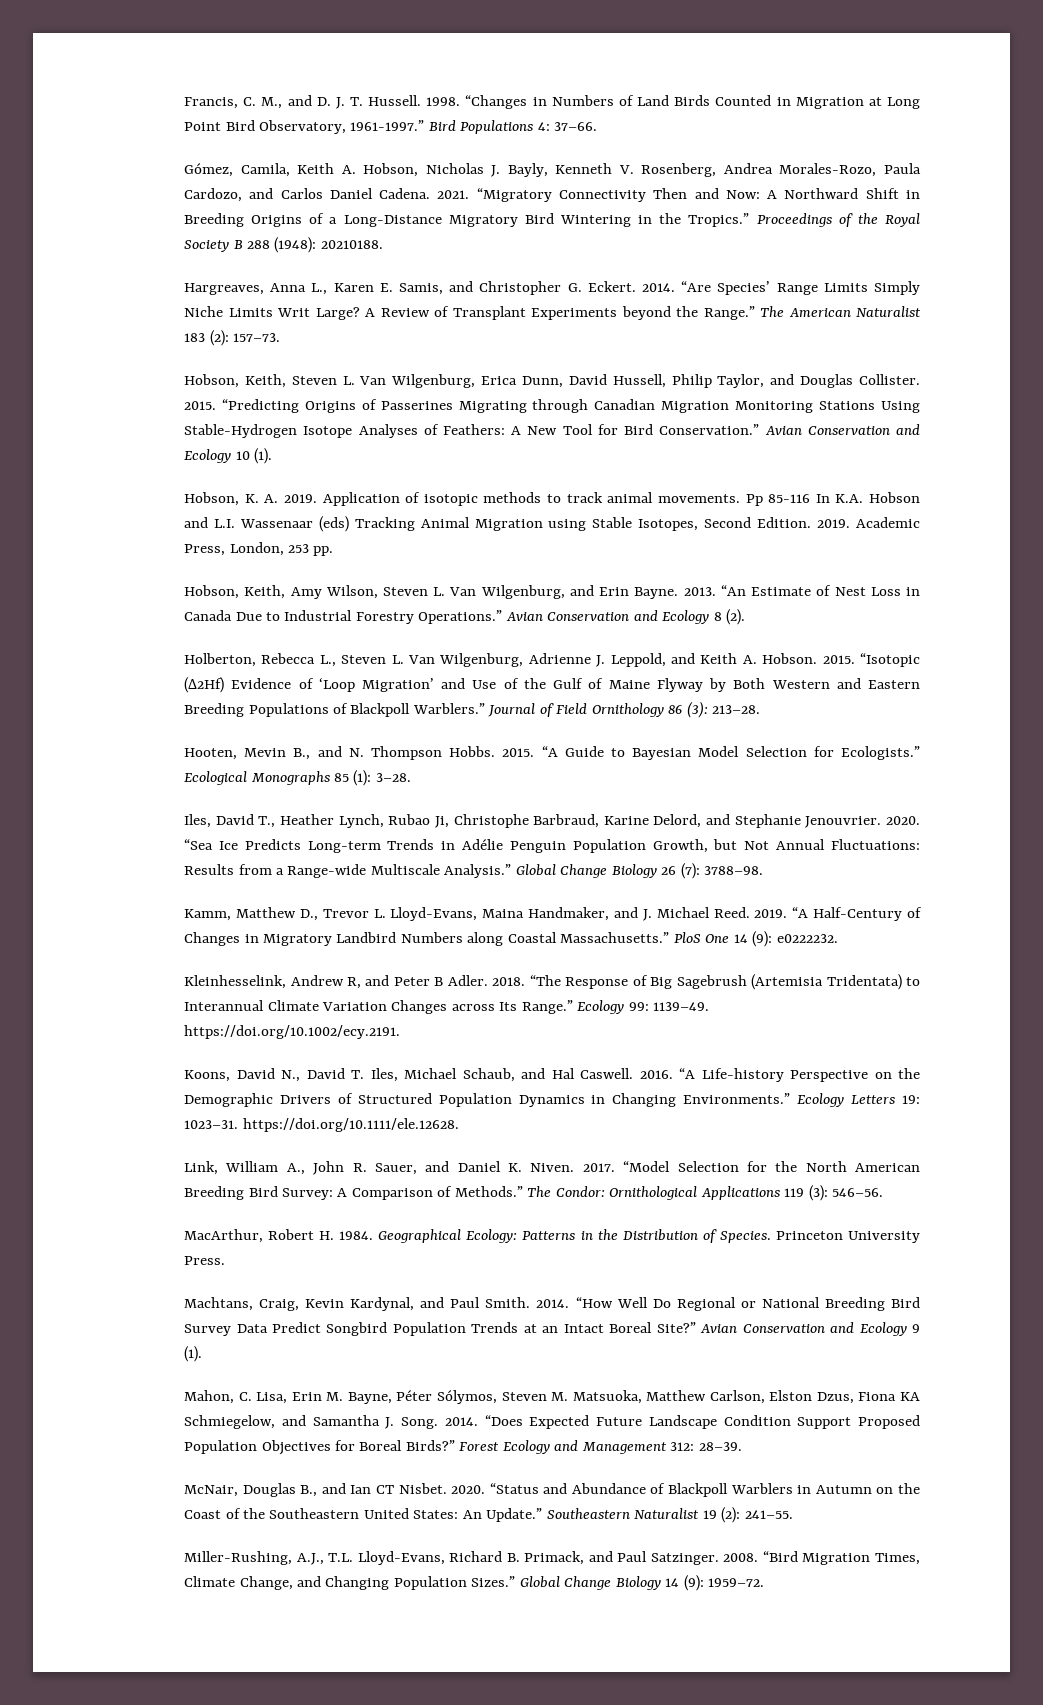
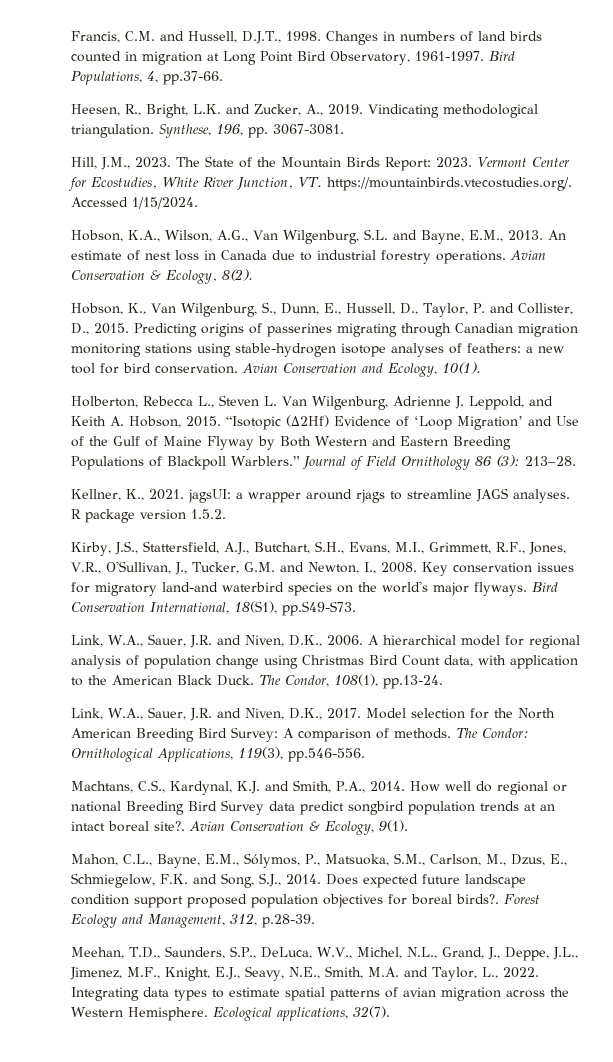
[243,95,864,109] C. M., and D. J. T. Hussell. 1998. “Changes in Numbers of Land Birds Counted in Migration -> [125,31,543,45] [71,51,203,65] C.M. and Hussell, D.J.T., 1998. Changes in numbers of land birds counted in migration
[350,120,598,134] [184,163,921,177] [184,188,921,202] [184,213,920,227] [184,237,383,253] [184,281,921,295] [184,306,921,320] [184,330,280,346] [184,374,921,388] [184,399,921,413] [184,424,921,438] [184,448,272,464] [184,492,921,506] [184,516,920,532] [184,542,334,556] [184,585,921,599] [184,609,746,625] 1961-1997.” Bird Populations 4: 37–66. // Gómez, Camila, Keith A. Hobson, Nicholas J. Bayly, Kenneth V. Rosenberg, Andrea Morales-Rozo, Paula Cardozo, and Carlos Daniel Cadena. 2021. “Migratory Connectivity Then and Now: A Northward Shift in Breeding Origins of a Long-Distance Migratory Bird Wintering in the Tropics.” Proceedings of the Royal Society B 288 (1948): 20210188. // Hargreaves, Anna L., Karen E. Samis, and Christopher G. Eckert. 2014. “Are Species’ Range Limits Simply Niche Limits Writ Large? A Review of Transplant Experiments beyond the Range.” The American Naturalist 183 (2): 157–73. // Hobson, Keith, Steven L. Van Wilgenburg, Erica Dunn, David Hussell, Philip Taylor, and Douglas Collister. 2015. “Predicting Origins of Passerines Migrating through Canadian Migration Monitoring Stations Using Stable-Hydrogen Isotope Analyses of Feathers: A New Tool for Bird Conservation.” Avian Conservation and Ecology 10 (1). // Hobson, K. A. 2019. Application of isotopic methods to track animal movements. Pp 85-116 In K.A. Hobson and L.I. Wassenaar (eds) Tracking Animal Migration using Stable Isotopes, Second Edition. 2019. Academic Press, London, 253 pp. // Hobson, Keith, Amy Wilson, Steven L. Van Wilgenburg, and Erin Bayne. 2013. “An Estimate of Nest Loss in Canada Due to Industrial Forestry Operations.” Avian Conservation and Ecology 8 (2). -> [415,51,516,61] [71,71,224,85] [71,104,539,118] [71,124,345,138] [71,156,571,171] [68,177,573,191] [71,197,199,209] [71,229,567,244] [71,250,547,264] [71,269,254,284] [71,302,574,317] [71,323,579,337] [71,343,565,357] [71,362,482,377] 1961-1997. Bird Populations, 4, pp.37-66. // Heesen, R., Bright, L.K. and Zucker, A., 2019. Vindicating methodological triangulation. Synthese, 196, pp. 3067-3081. // Hill, J.M., 2023. The State of the Mountain Birds Report: 2023. Vermont Center for Ecostudies, White River Junction, VT. https://mountainbirds.vtecostudies.org/. Accessed 1/15/2024. // Hobson, K.A., Wilson, A.G., Van Wilgenburg, S.L. and Bayne, E.M., 2013. An estimate of nest loss in Canada due to industrial forestry operations. Avian Conservation & Ecology, 8(2). // Hobson, K., Van Wilgenburg, S., Dunn, E., Hussell, D., Taylor, P. and Collister, D., 2015. Predicting origins of passerines migrating through Canadian migration monitoring stations using stable-hydrogen isotope analyses of feathers: a new tool for bird conservation. Avian Conservation and Ecology, 10(1).
[762,653,818,664] Hobson. -> [129,416,182,428] Hobson,
[184,746,921,760] [184,770,411,786] [184,814,920,828] [184,839,921,853] [184,863,764,879] [184,907,923,921] [184,931,838,947] [184,974,921,990] [184,1000,710,1014] [184,1025,401,1039] [184,1068,921,1082] [184,1093,921,1107] [184,1118,459,1132] [184,1161,739,1175] Hooten, Mevin B., and N. Thompson Hobbs. 2015. “A Guide to Bayesian Model Selection for Ecologists.” Ecological Monographs 85 (1): 3–28. // Iles, David T., Heather Lynch, Rubao Ji, Christophe Barbraud, Karine Delord, and Stephanie Jenouvrier. 2020. “Sea Ice Predicts Long‐term Trends in Adélie Penguin Population Growth, but Not Annual Fluctuations: Results from a Range‐wide Multiscale Analysis.” Global Change Biology 26 (7): 3788–98. // Kamm, Matthew D., Trevor L. Lloyd-Evans, Maina Handmaker, and J. Michael Reed. 2019. “A Half-Century of Changes in Migratory Landbird Numbers along Coastal Massachusetts.” PloS One 14 (9): e0222232. // Kleinhesselink, Andrew R, and Peter B Adler. 2018. “The Response of Big Sagebrush (Artemisia Tridentata) to Interannual Climate Variation Changes across Its Range.” Ecology 99: 1139–49. https://doi.org/10.1002/ecy.2191. // Koons, David N., David T. Iles, Michael Schaub, and Hal Caswell. 2016. “A Life‐history Perspective on the Demographic Drivers of Structured Population Dynamics in Changing Environments.” Ecology Letters 19: 1023–31. https://doi.org/10.1111/ele.12628. // Link, William A., John R. Sauer, and Daniel K. Niven. 2017. “Model Selection -> [71,488,571,503] [71,509,227,523] [71,541,567,556] [71,561,575,576] [71,581,559,596] [71,601,357,616] [71,634,581,649] [71,655,579,669] [71,674,444,689] [71,707,466,721] Kellner, K., 2021. jagsUI: a wrapper around rjags to streamline JAGS analyses. R package version 1.5.2. // Kirby, J.S., Stattersfield, A.J., Butchart, S.H., Evans, M.I., Grimmett, R.F., Jones, V.R., O'Sullivan, J., Tucker, G.M. and Newton, I., 2008. Key conservation issues for migratory land-and waterbird species on the world's major flyways. Bird Conservation International, 18(S1), pp.S49-S73. // Link, W.A., Sauer, J.R. and Niven, D.K., 2006. A hierarchical model for regional analysis of population change using Christmas Bird Count data, with application to the American Black Duck. The Condor, 108(1), pp.13-24. // Link, W.A., Sauer, J.R. and Niven, D.K., 2017. Model selection
[351,1185,883,1201] [184,1229,920,1243] [184,1256,226,1265] [184,1297,921,1311] [184,1322,921,1336] [184,1346,203,1362] [184,1390,921,1404] [184,1415,920,1429] [184,1440,742,1455] [184,1483,921,1497] [184,1507,793,1523] [184,1551,920,1565] [184,1575,765,1591] Comparison of Methods.” The Condor: Ornithological Applications 119 (3): 546–56. // MacArthur, Robert H. 1984. Geographical Ecology: Patterns in the Distribution of Species. Princeton University Press. // Machtans, Craig, Kevin Kardynal, and Paul Smith. 2014. “How Well Do Regional or National Breeding Bird Survey Data Predict Songbird Population Trends at an Intact Boreal Site?” Avian Conservation and Ecology 9 (1). // Mahon, C. Lisa, Erin M. Bayne, Péter Sólymos, Steven M. Matsuoka, Matthew Carlson, Elston Dzus, Fiona KA Schmiegelow, and Samantha J. Song. 2014. “Does Expected Future Landscape Condition Support Proposed Population Objectives for Boreal Birds?” Forest Ecology and Management 312: 28–39. // McNair, Douglas B., and Ian CT Nisbet. 2020. “Status and Abundance of Blackpoll Warblers in Autumn on the Coast of the Southeastern United States: An Update.” Southeastern Naturalist 19 (2): 241–55. // Miller-Rushing, A.J., T.L. Lloyd-Evans, Richard B. Primack, and Paul Satzinger. 2008. “Bird Migration Times, Climate Change, and Changing Population Sizes.” Global Change Biology 14 (9): 1959–72. -> [298,728,530,742] [71,747,366,762] [71,780,568,795] [71,800,556,815] [71,820,409,835] [71,853,568,868] [71,873,527,888] [71,894,541,908] [71,913,316,928] [71,946,579,961] [70,966,540,981] [71,987,570,1001] [71,1006,391,1021] comparison of methods. The Condor: Ornithological Applications, 119(3), pp.546-556. // Machtans, C.S., Kardynal, K.J. and Smith, P.A., 2014. How well do regional or national Breeding Bird Survey data predict songbird population trends at an intact boreal site?. Avian Conservation & Ecology, 9(1). // Mahon, C.L., Bayne, E.M., Sólymos, P., Matsuoka, S.M., Carlson, M., Dzus, E., Schmiegelow, F.K. and Song, S.J., 2014. Does expected future landscape condition support proposed population objectives for boreal birds?. Forest Ecology and Management, 312, p.28-39. // Meehan, T.D., Saunders, S.P., DeLuca, W.V., Michel, N.L., Grand, J., Deppe, J.L., Jimenez, M.F., Knight, E.J., Seavy, N.E., Smith, M.A. and Taylor, L., 2022. Integrating data types to estimate spatial patterns of avian migration across the Western Hemisphere. Ecological applications, 32(7).

